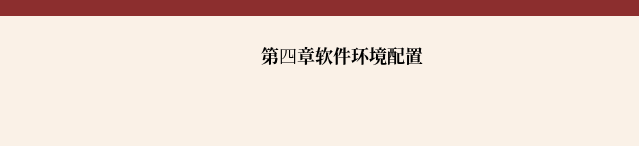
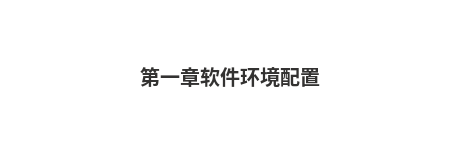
[279,48,297,65] 四 -> [160,75,180,85] 一

